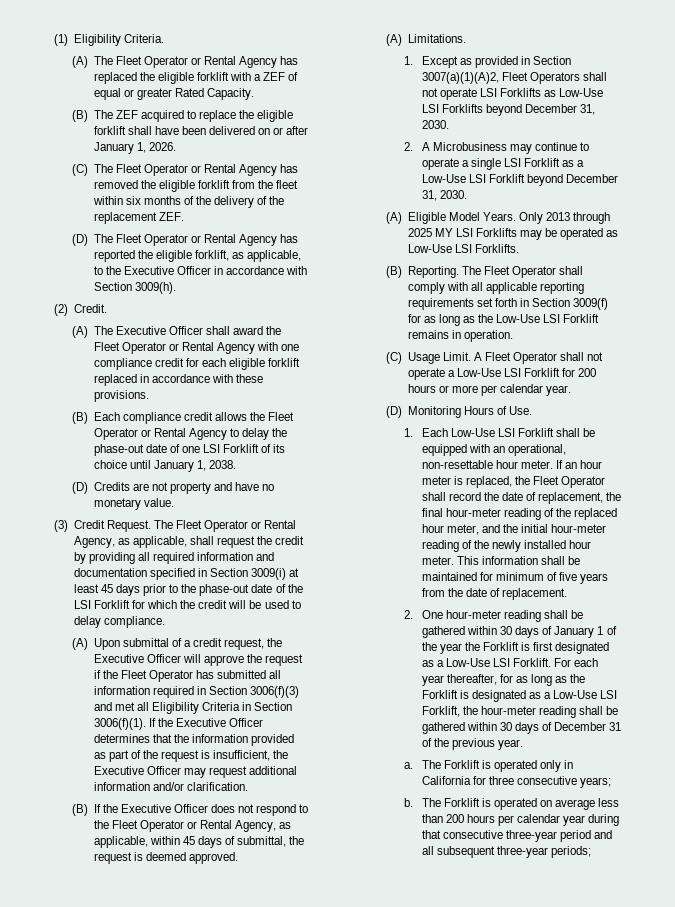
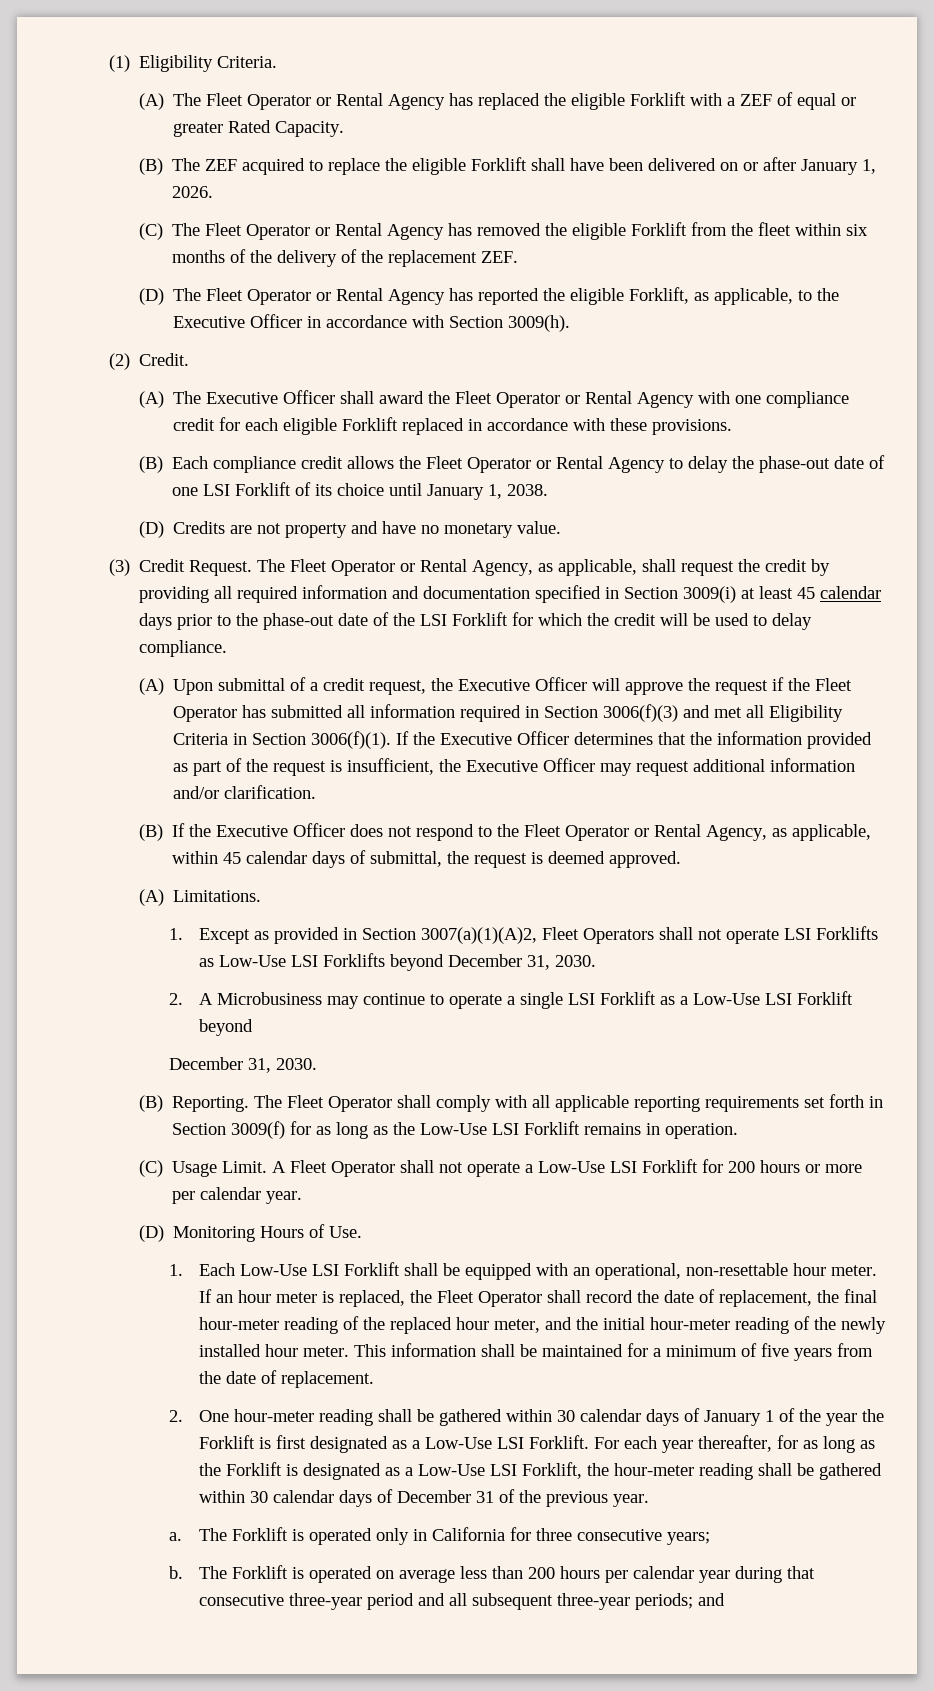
[196,72,229,81] forklift -> [630,92,687,106] Forklift
[93,126,126,135] forklift -> [471,157,528,171] Forklift
[197,180,230,189] forklift -> [631,222,688,236] Forklift
[194,250,229,261] forklift, -> [629,287,690,304] Forklift,
[268,358,301,367] forklift -> [342,417,399,431] Forklift
(113, 588) none -> [820,586,882,599] calendar
(195, 840) none -> [246,851,308,864] calendar
[566,174,619,183] [421,190,467,201] [385,212,611,224] [407,228,619,240] [407,244,519,253] December 31, 2030. // (A) Eligible Model Years. Only 2013 through 2025 MY LSI Forklifts may be operated as Low-Use LSI Forklifts. -> [168,1057,317,1073] // December 31, 2030.
(493, 576) none -> [652,1348,661,1357] a
(512, 630) none -> [579,1409,641,1422] calendar
(512, 726) none -> [272,1490,334,1503] calendar
(592, 852) none -> [697,1593,725,1606] and

